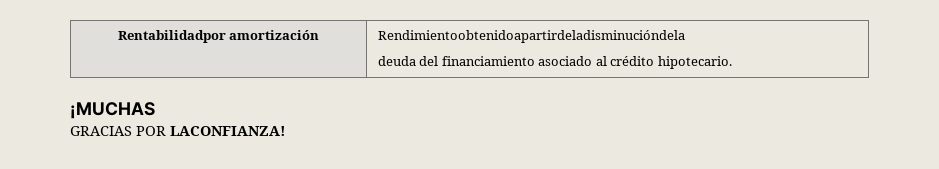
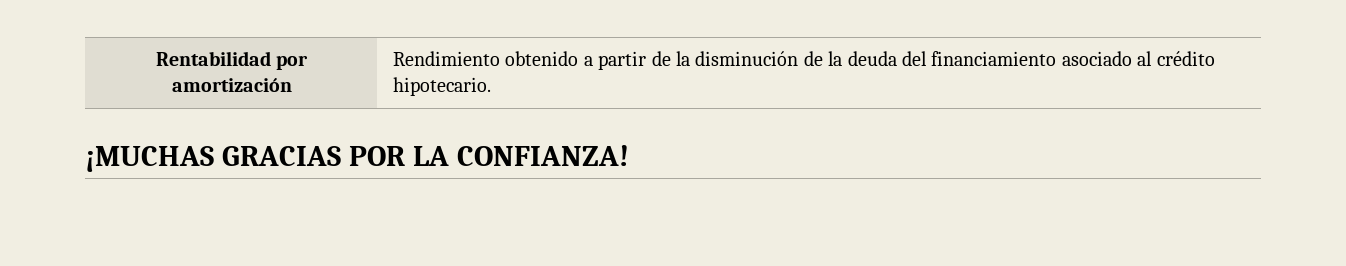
[117,30,226,43] Rentabilidadpor -> [155,51,309,70] Rentabilidad por
[377,30,685,43] Rendimientoobtenidoapartirdeladisminucióndela // -> [392,51,843,70] Rendimiento obtenido a partir de la disminución de la
(155, 110) // -> (214, 159) none
[170,126,286,136] LACONFIANZA! -> [413,145,630,166] LA CONFIANZA!

